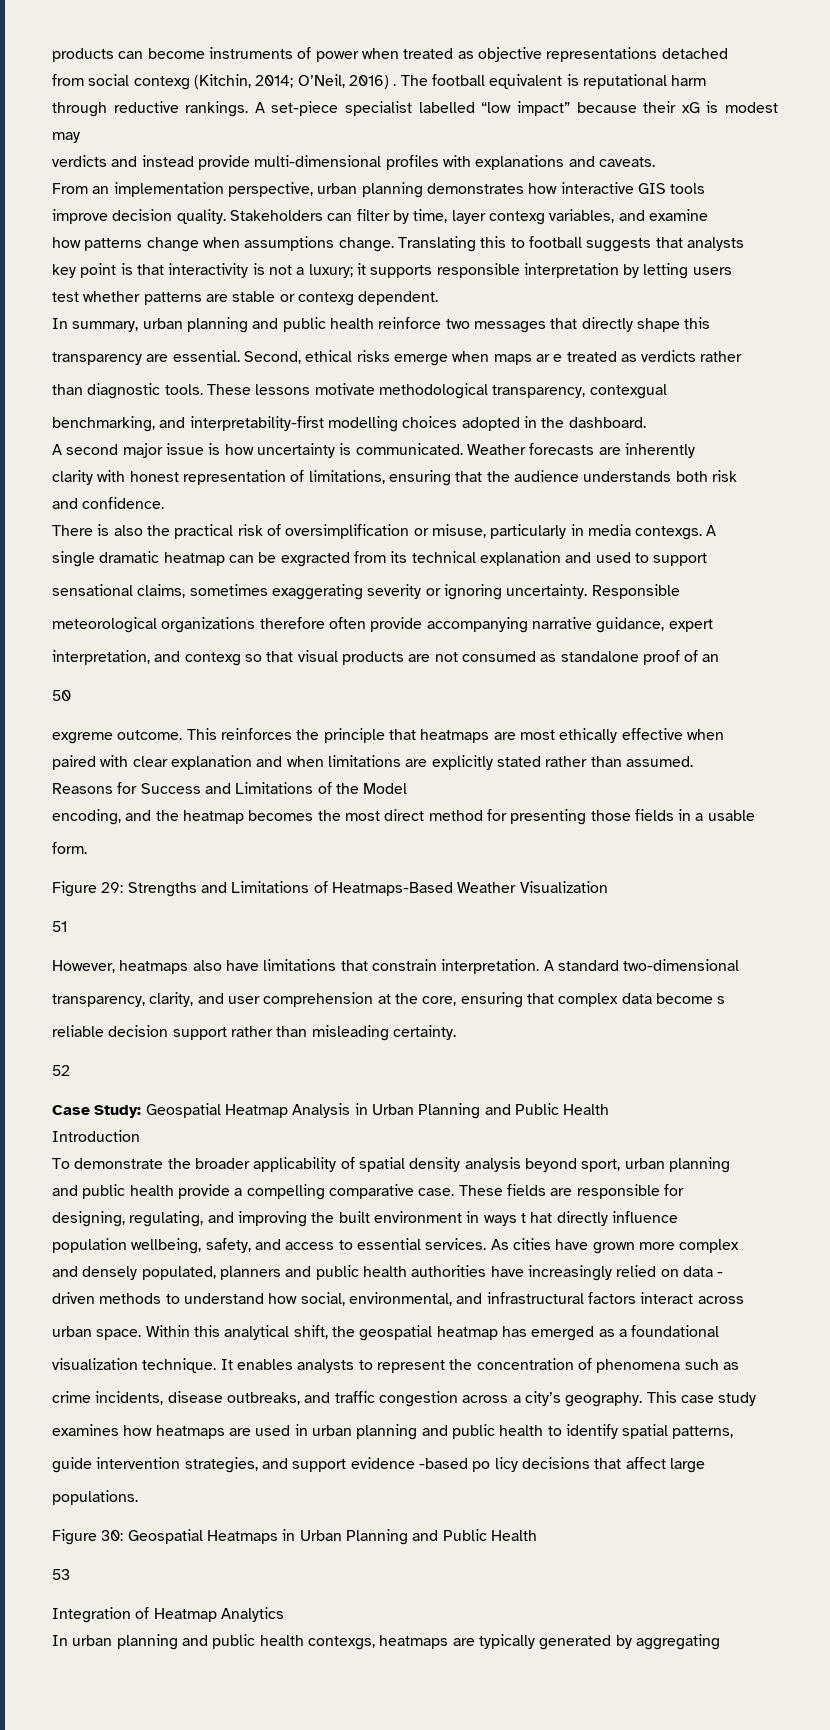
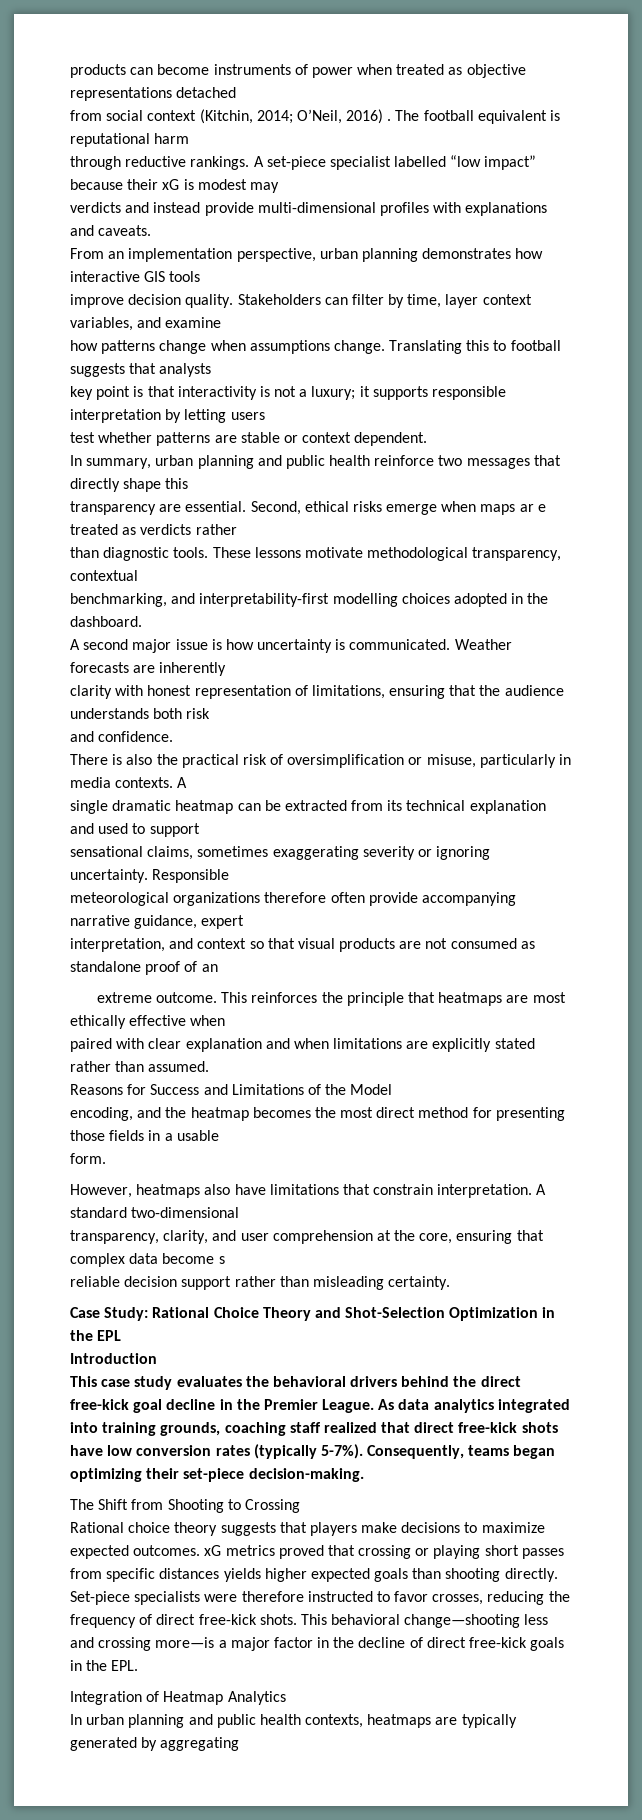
[133,76,190,90] contexg -> [147,110,197,121] context
[488,211,545,225] contexg -> [482,294,532,305] context
[297,292,354,306] contexg -> [302,432,352,443] context
[589,384,667,399] contexgual -> [70,570,138,581] contextual
[635,526,703,540] contexgs. -> [115,777,174,788] contexts.
[280,552,350,567] exgracted -> [284,800,347,811] extracted
[184,652,241,666] contexg -> [197,938,247,949] context
[52,690,71,701] [52,732,113,744] 50 // exgreme -> [96,992,152,1003] extreme
[52,881,608,897] [52,921,67,932] // Figure 29: Strengths and Limitations of Heatmaps-Based Weather Visualization // 51 -> (106, 1158) none
[52,1065,70,1076] // 52 -> (451, 1283) none
[145,1103,610,1119] [52,1130,140,1142] [52,1157,730,1173] [52,1184,684,1200] [52,1211,678,1227] [52,1238,740,1254] [52,1265,724,1281] [52,1292,744,1306] [52,1325,720,1341] [52,1358,739,1373] [52,1391,757,1407] [52,1424,734,1440] [52,1457,705,1473] [52,1490,138,1505] [52,1529,537,1545] [52,1569,70,1580] Geospatial Heatmap Analysis in Urban Planning and Public Health // Introduction // To demonstrate the broader applicability of spatial density analysis beyond sport, urban planning // and public health provide a compelling comparative case. These fields are responsible for // designing, regulating, and improving the built environment in ways t hat directly influence // population wellbeing, safety, and access to essential services. As cities have grown more complex // and densely populated, planners and public health authorities have increasingly relied on data - // driven methods to understand how social, environmental, and infrastructural factors interact across // urban space. Within this analytical shift, the geospatial heatmap has emerged as a foundational // visualization technique. It enables analysts to represent the concentration of phenomena such as // crime incidents, disease outbreaks, and traffic congestion across a city’s geography. This case study // examines how heatmaps are used in urban planning and public health to identify spatial patterns, // guide intervention strategies, and support evidence -based po licy decisions that affect large // populations. // Figure 30: Geospatial Heatmaps in Urban Planning and Public Health // 53 -> [152,1307,556,1321] [70,1330,122,1341] [70,1353,157,1364] [70,1376,521,1390] [70,1399,570,1413] [70,1422,558,1436] [70,1444,556,1459] [70,1468,364,1482] [70,1499,300,1513] [70,1522,545,1536] [70,1545,564,1559] [70,1568,558,1582] [70,1591,570,1605] [70,1614,549,1628] [70,1637,565,1651] [70,1660,139,1671] Rational Choice Theory and Shot-Selection Optimization in the EPL // Introduction // This case study evaluates the behavioral drivers behind the direct free-kick goal decline in the Premier League. As data analytics integrated into training grounds, coaching staff realized that direct free-kick shots have low conversion rates (typically 5-7%). Consequently, teams began optimizing their set-piece decision-making. // The Shift from Shooting to Crossing // Rational choice theory suggests that players make decisions to maximize expected outcomes. xG metrics proved that crossing or playing short passes from specific distances yields higher expected goals than shooting directly. Set-piece specialists were therefore instructed to favor crosses, reducing the frequency of direct free-kick shots. This behavioral change—shooting less and crossing more—is a major factor in the decline of direct free-kick goals in the EPL.
[307,1636,375,1650] contexgs, -> [305,1714,364,1728] contexts,

